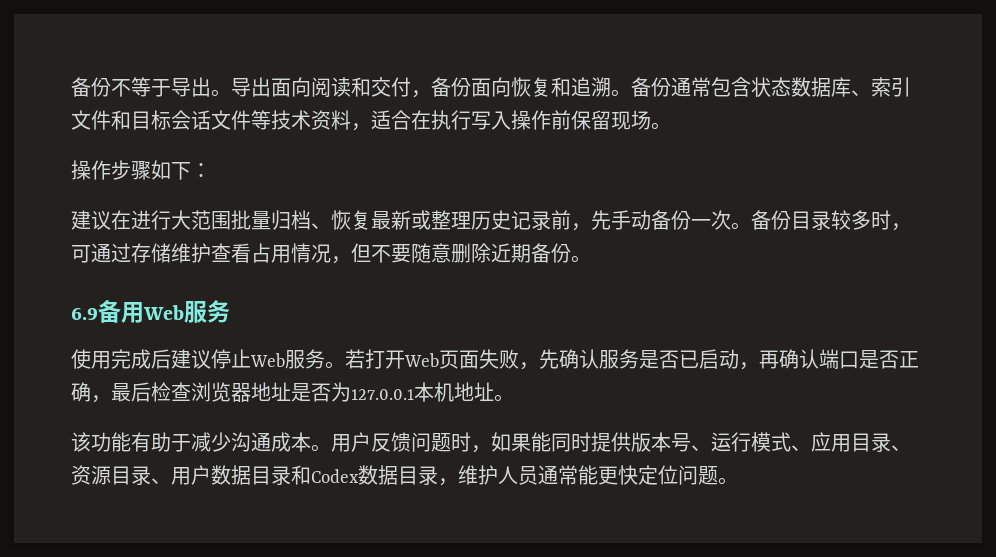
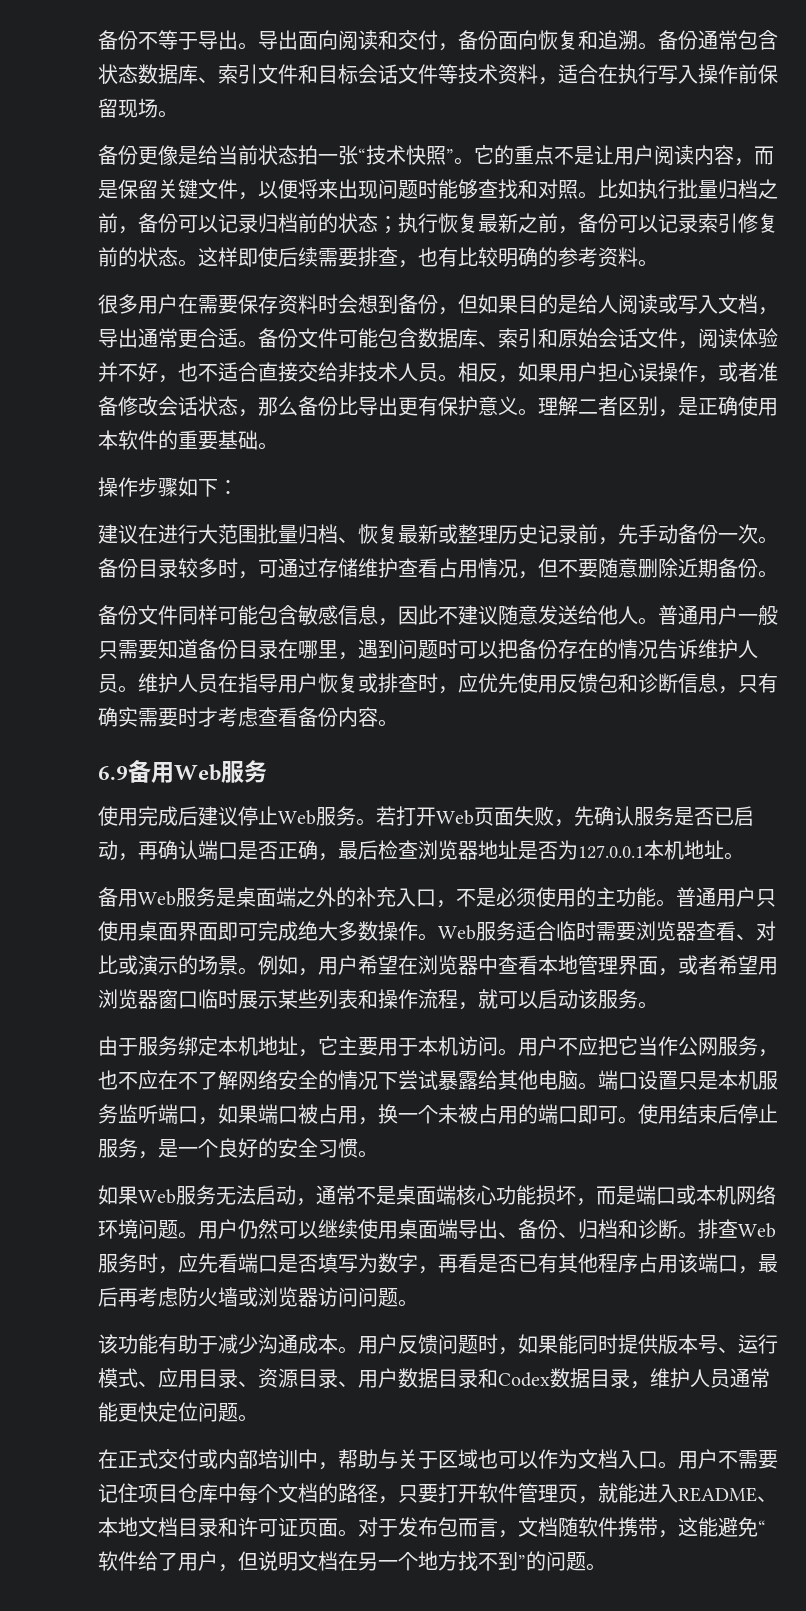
(671, 126) none -> [98,145,774,166] [98,179,778,200] [98,213,778,234] [98,247,658,268] [98,294,778,315] [98,328,778,349] [98,362,778,383] [98,396,778,417] [98,430,278,450] // 备份更像是给当前状态拍一张“技术快照”。它的重点不是让用户阅读内容，而是保留关键文件，以便将来出现问题时能够查找和对照。比如执行批量归档之前，备份可以记录归档前的状态；执行恢复最新之前，备份可以记录索引修复前的状态。这样即使后续需要排查，也有比较明确的参考资料。 // 很多用户在需要保存资料时会想到备份，但如果目的是给人阅读或写入文档，导出通常更合适。备份文件可能包含数据库、索引和原始会话文件，阅读体验并不好，也不适合直接交给非技术人员。相反，如果用户担心误操作，或者准备修改会话状态，那么备份比导出更有保护意义。理解二者区别，是正确使用本软件的重要基础。
(591, 259) none -> [98,605,778,626] [98,639,758,660] [98,673,778,694] [98,707,398,727] // 备份文件同样可能包含敏感信息，因此不建议随意发送给他人。普通用户一般只需要知道备份目录在哪里，遇到问题时可以把备份存在的情况告诉维护人员。维护人员在指导用户恢复或排查时，应优先使用反馈包和诊断信息，只有确实需要时才考虑查看备份内容。
(514, 398) none -> [98,887,776,908] [98,921,776,941] [98,955,778,976] [98,989,658,1010] [98,1036,778,1057] [98,1070,778,1090] [98,1104,778,1125] [98,1138,378,1159] [98,1185,776,1206] [98,1219,776,1239] [98,1253,778,1274] [98,1287,418,1307] // 备用Web服务是桌面端之外的补充入口，不是必须使用的主功能。普通用户只使用桌面界面即可完成绝大多数操作。Web服务适合临时需要浏览器查看、对比或演示的场景。例如，用户希望在浏览器中查看本地管理界面，或者希望用浏览器窗口临时展示某些列表和操作流程，就可以启动该服务。 // 由于服务绑定本机地址，它主要用于本机访问。用户不应把它当作公网服务，也不应在不了解网络安全的情况下尝试暴露给其他电脑。端口设置只是本机服务监听端口，如果端口被占用，换一个未被占用的端口即可。使用结束后停止服务，是一个良好的安全习惯。 // 如果Web服务无法启动，通常不是桌面端核心功能损坏，而是端口或本机网络环境问题。用户仍然可以继续使用桌面端导出、备份、归档和诊断。排查Web服务时，应先看端口是否填写为数字，再看是否已有其他程序占用该端口，最后再考虑防火墙或浏览器访问问题。
(738, 481) none -> [98,1449,778,1470] [98,1483,777,1504] [98,1517,766,1538] [98,1551,606,1572] // 在正式交付或内部培训中，帮助与关于区域也可以作为文档入口。用户不需要记住项目仓库中每个文档的路径，只要打开软件管理页，就能进入README、本地文档目录和许可证页面。对于发布包而言，文档随软件携带，这能避免“软件给了用户，但说明文档在另一个地方找不到”的问题。

